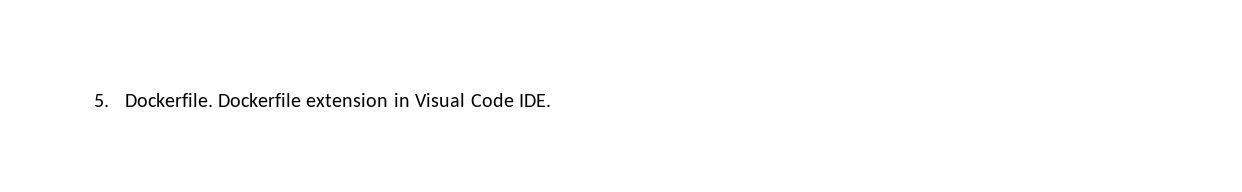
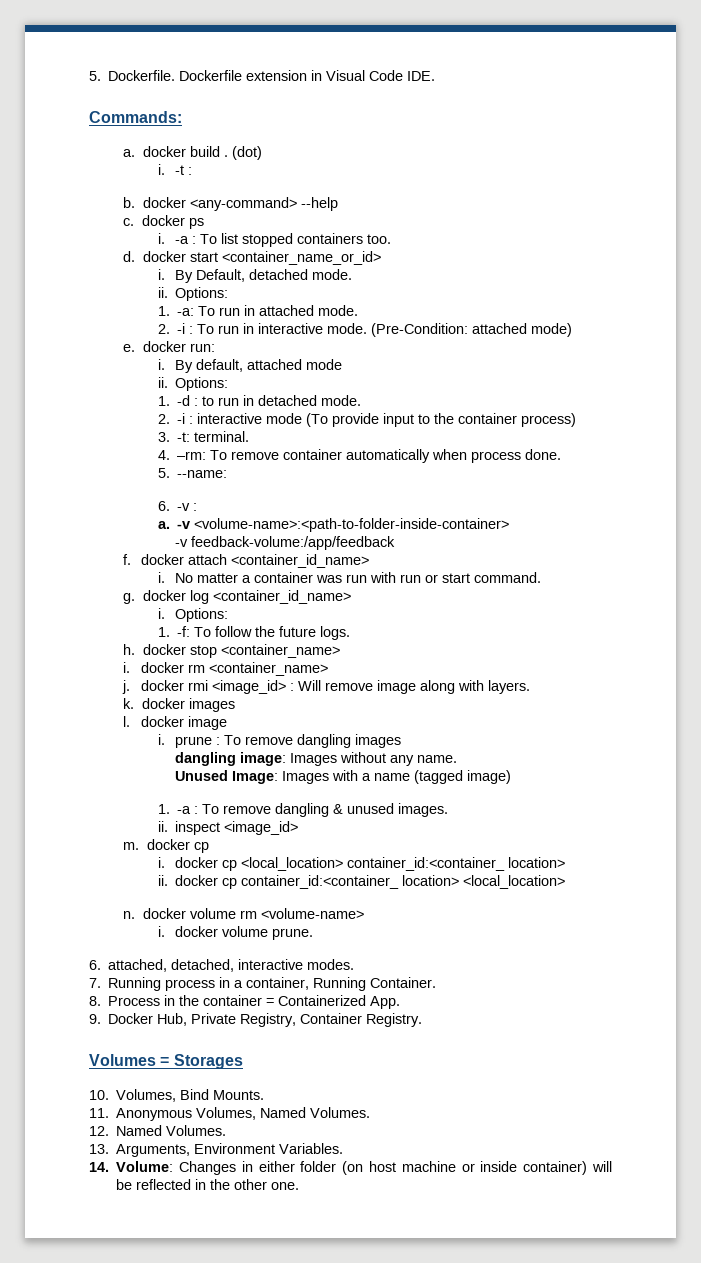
(551, 100) none -> [89,111,182,123] [123,146,262,160] [157,164,192,175] [123,197,338,211] [123,215,204,229] [157,233,391,247] [123,251,381,265] [157,269,352,283] [157,287,228,301] [157,305,358,316] [157,323,572,337] [123,341,215,352] [157,359,342,373] [157,377,228,391] [157,395,361,406] [157,413,576,427] [157,431,249,442] [157,449,561,463] [157,468,227,478] [157,501,197,511] [157,518,509,532] [174,536,395,550] [123,554,369,568] [157,572,541,583] [123,590,351,604] [157,608,228,622] [157,626,350,640] [123,644,340,658] [123,662,328,676] [122,680,530,694] [123,698,235,712] [123,716,227,730] [157,734,401,748] [174,752,457,766] [174,770,511,784] [157,803,448,817] [157,821,298,835] [123,839,209,853] [157,857,565,871] [157,875,565,889] [123,908,364,919] [157,926,313,940] [89,959,355,972] [89,977,437,991] [89,995,401,1009] [89,1013,423,1027] [89,1054,243,1069] [89,1089,265,1102] [89,1107,371,1121] [89,1125,227,1136] [89,1143,344,1157] [89,1161,612,1175] [116,1179,300,1190] // Commands: // a. docker build . (dot) // i. -t : // b. docker <any-command> --help // c. docker ps // i. -a : To list stopped containers too. // d. docker start <container_name_or_id> // i. By Default, detached mode. // ii. Options: // 1. -a: To run in attached mode. // 2. -i : To run in interactive mode. (Pre-Condition: attached mode) // e. docker run: // i. By default, attached mode // ii. Options: // 1. -d : to run in detached mode. // 2. -i : interactive mode (To provide input to the container process) // 3. -t: terminal. // 4. –rm: To remove container automatically when process done. // 5. --name: // 6. -v : // a. -v <volume-name>:<path-to-folder-inside-container> // -v feedback-volume:/app/feedback // f. docker attach <container_id_name> // i. No matter a container was run with run or start command. // g. docker log <container_id_name> // i. Options: // 1. -f: To follow the future logs. // h. docker stop <container_name> // i. docker rm <container_name> // j. docker rmi <image_id> : Will remove image along with layers. // k. docker images // l. docker image // i. prune : To remove dangling images // dangling image: Images without any name. // Unused Image: Images with a name (tagged image) // 1. -a : To remove dangling & unused images. // ii. inspect <image_id> // m. docker cp // i. docker cp <local_location> container_id:<container_ location> // ii. docker cp container_id:<container_ location> <local_location> // n. docker volume rm <volume-name> // i. docker volume prune. // 6. attached, detached, interactive modes. // 7. Running process in a container, Running Container. // 8. Process in the container = Containerized App. // 9. Docker Hub, Private Registry, Container Registry. // Volumes = Storages // 10. Volumes, Bind Mounts. // 11. Anonymous Volumes, Named Volumes. // 12. Named Volumes. // 13. Arguments, Environment Variables. // 14. Volume: Changes in either folder (on host machine or inside container) will be reflected in the other one.

